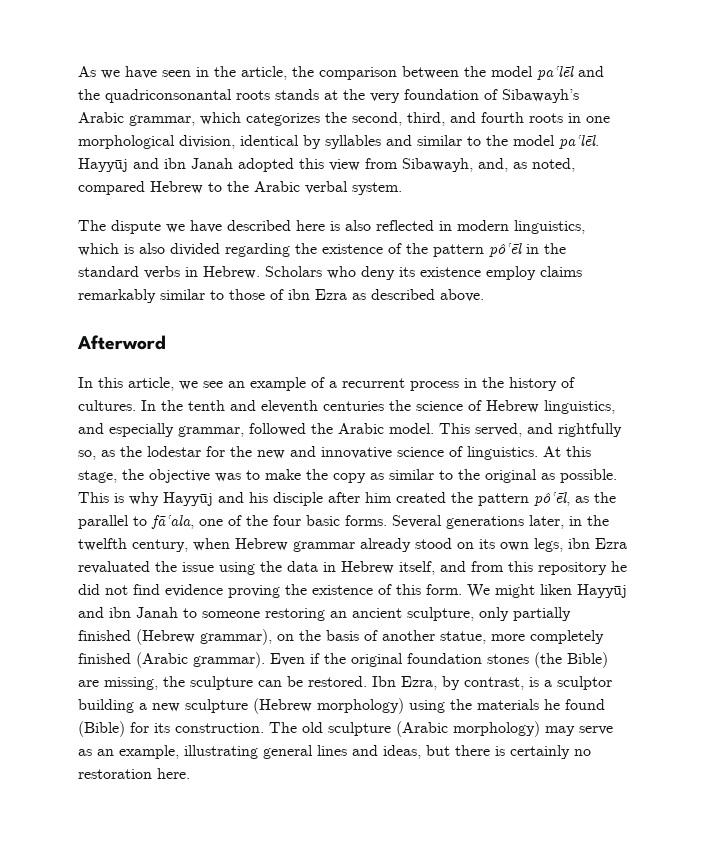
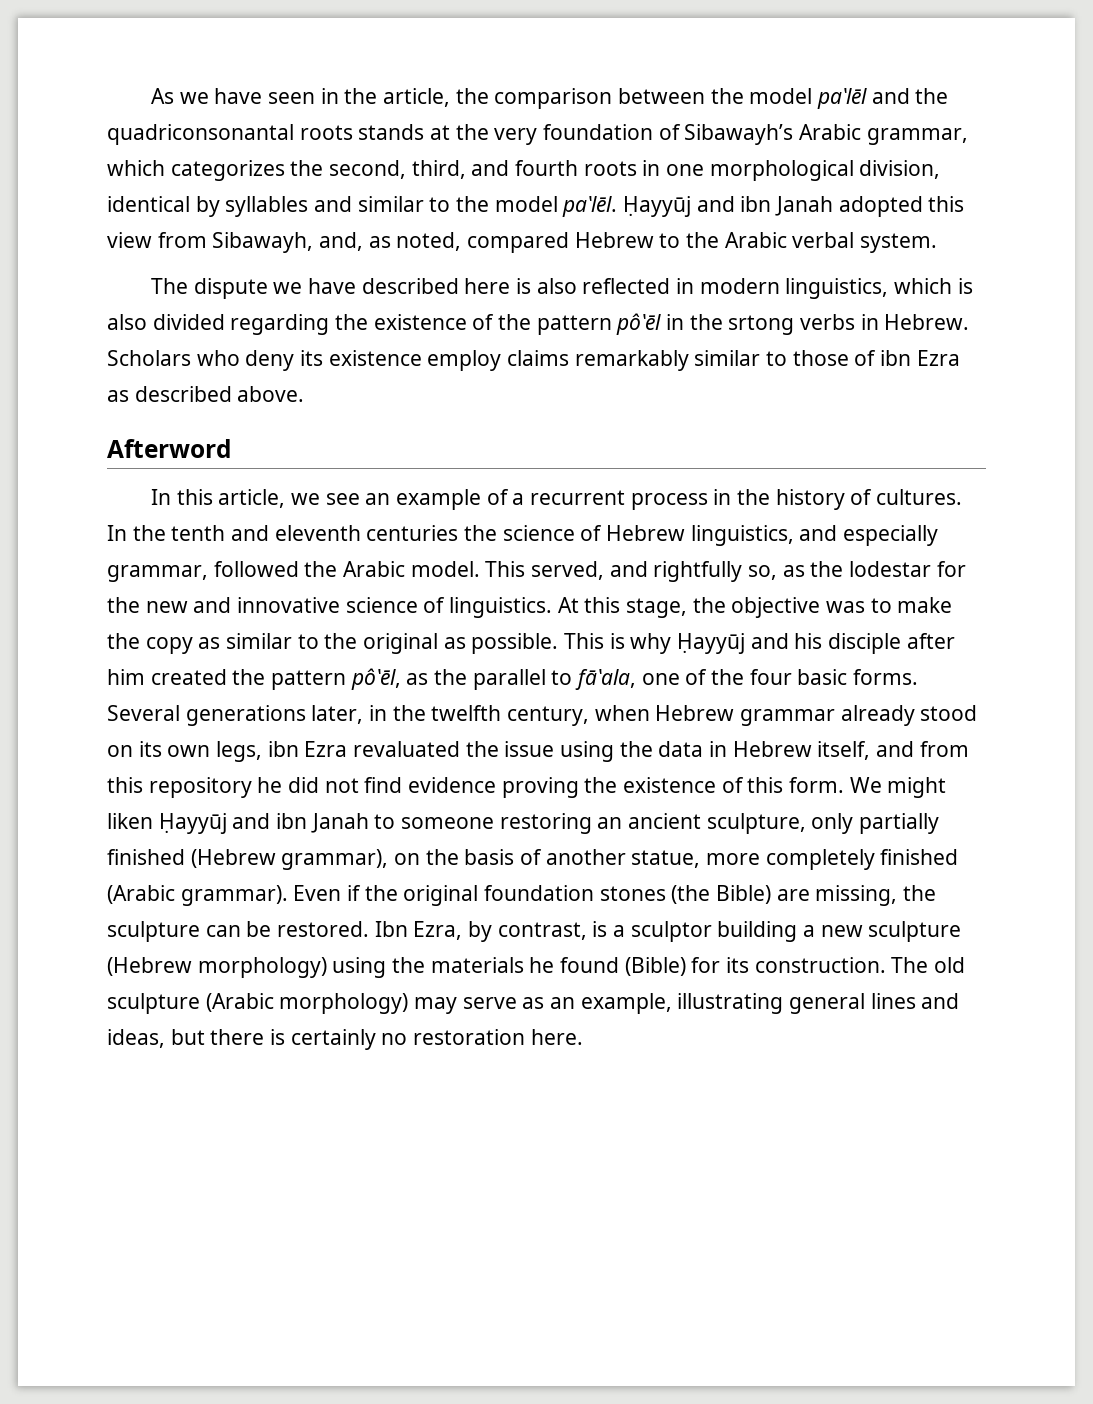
[78,158,128,172] Hayyūj -> [623,196,692,217] Ḥayyūj
[78,266,139,277] standard -> [728,315,795,335] srtong
[163,492,213,506] Hayyūj -> [677,633,746,654] Ḥayyūj
[577,584,627,598] Hayyūj -> [158,813,227,834] Ḥayyūj

